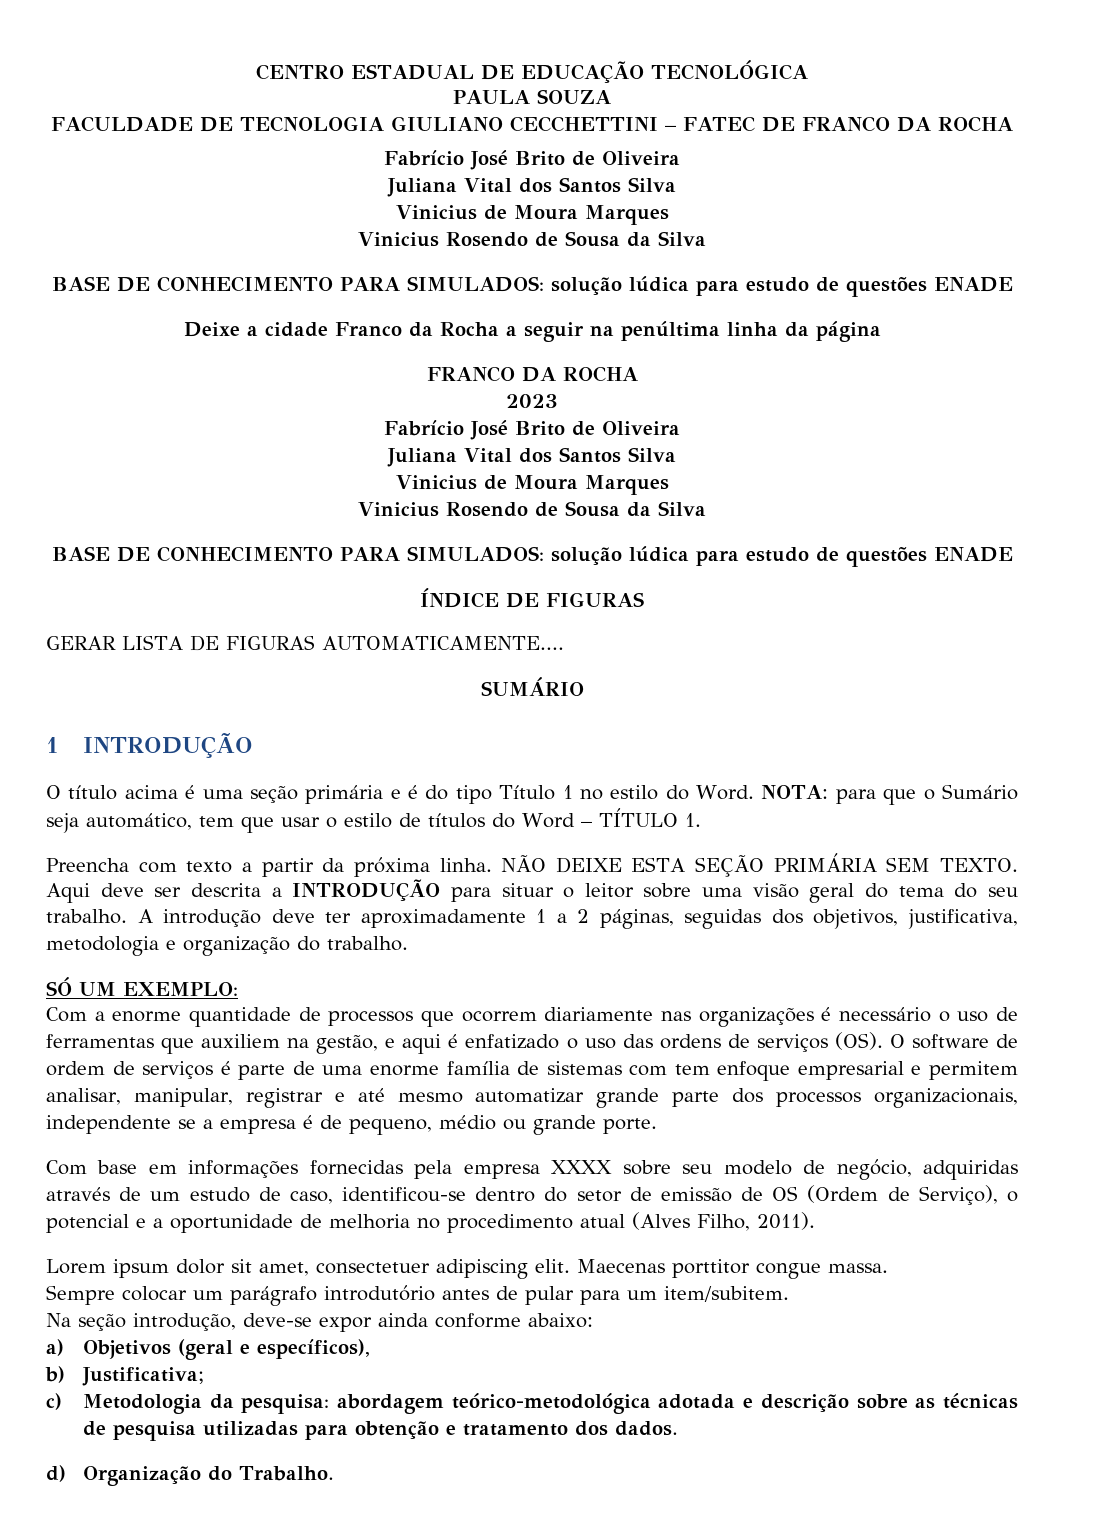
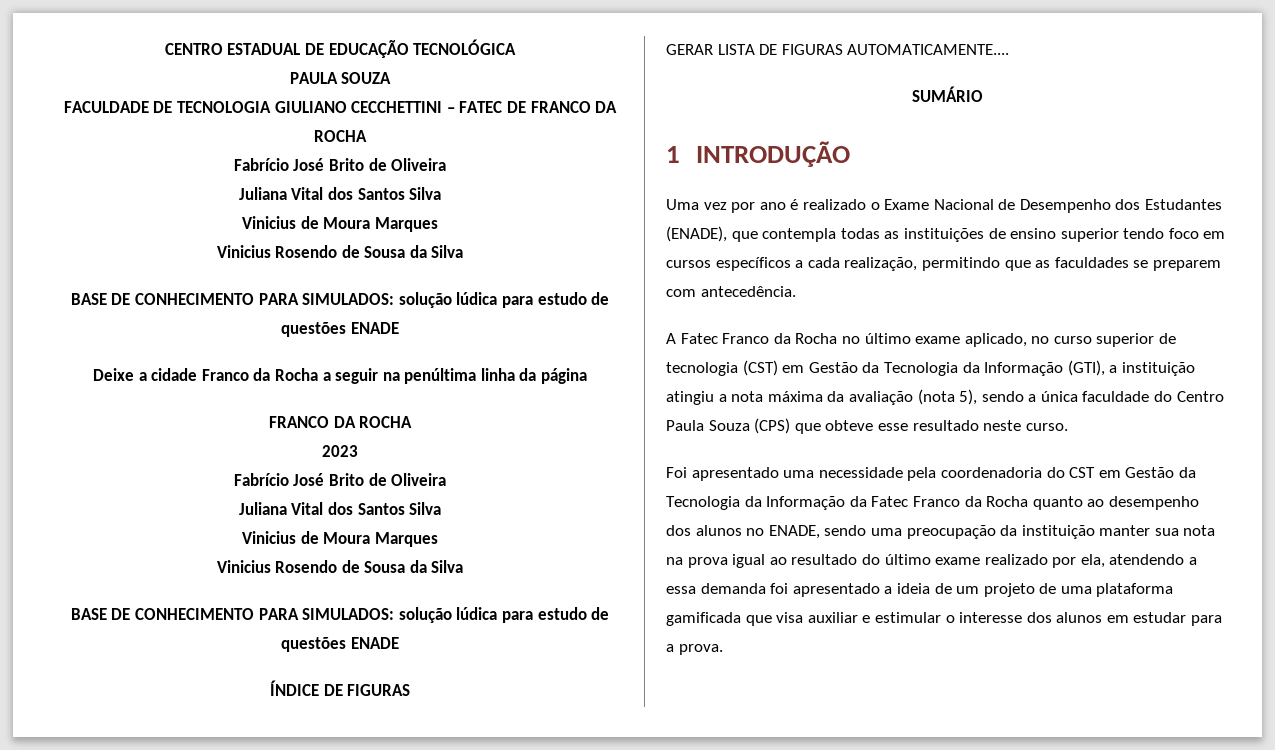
[46,784,1019,805] [46,808,701,833] [46,853,1018,877] [46,879,1018,903] [46,909,1019,929] [46,936,408,956] [46,977,238,996] [46,1007,1018,1027] [46,1032,1018,1054] [46,1061,1018,1081] [46,1088,1019,1108] [46,1115,657,1135] [46,1159,1018,1180] [46,1185,1018,1205] [46,1212,815,1233] [46,1259,888,1279] [46,1285,789,1306] [46,1313,593,1332] [46,1339,370,1360] [45,1366,204,1386] [46,1393,1018,1414] [82,1421,678,1441] [46,1465,334,1486] O título acima é uma seção primária e é do tipo Título 1 no estilo do Word. NOTA: para que o Sumário seja automático, tem que usar o estilo de títulos do Word – TÍTULO 1. // Preencha com texto a partir da próxima linha. NÃO DEIXE ESTA SEÇÃO PRIMÁRIA SEM TEXTO. Aqui deve ser descrita a INTRODUÇÃO para situar o leitor sobre uma visão geral do tema do seu trabalho. A introdução deve ter aproximadamente 1 a 2 páginas, seguidas dos objetivos, justificativa, metodologia e organização do trabalho. // SÓ UM EXEMPLO: // Com a enorme quantidade de processos que ocorrem diariamente nas organizações é necessário o uso de ferramentas que auxiliem na gestão, e aqui é enfatizado o uso das ordens de serviços (OS). O software de ordem de serviços é parte de uma enorme família de sistemas com tem enfoque empresarial e permitem analisar, manipular, registrar e até mesmo automatizar grande parte dos processos organizacionais, independente se a empresa é de pequeno, médio ou grande porte. // Com base em informações fornecidas pela empresa XXXX sobre seu modelo de negócio, adquiridas através de um estudo de caso, identificou-se dentro do setor de emissão de OS (Ordem de Serviço), o potencial e a oportunidade de melhoria no procedimento atual (Alves Filho, 2011). // Lorem ipsum dolor sit amet, consectetuer adipiscing elit. Maecenas porttitor congue massa. // Sempre colocar um parágrafo introdutório antes de pular para um item/subitem. // Na seção introdução, deve-se expor ainda conforme abaixo: // a) Objetivos (geral e específicos), // b) Justificativa; // c) Metodologia da pesquisa: abordagem teórico-metodológica adotada e descrição sobre as técnicas de pesquisa utilizadas para obtenção e tratamento dos dados. // d) Organização do Trabalho. -> [666,199,1223,213] [666,226,1226,242] [666,257,1221,271] [666,286,796,297] [666,333,1177,347] [666,360,1195,376] [666,389,1224,405] [666,418,1068,434] [666,467,1196,481] [666,496,1199,510] [666,525,1216,539] [666,554,1198,568] [666,583,1174,597] [666,612,1223,626] [666,644,723,655] Uma vez por ano é realizado o Exame Nacional de Desempenho dos Estudantes (ENADE), que contempla todas as instituições de ensino superior tendo foco em cursos específicos a cada realização, permitindo que as faculdades se preparem com antecedência. // A Fatec Franco da Rocha no último exame aplicado, no curso superior de tecnologia (CST) em Gestão da Tecnologia da Informação (GTI), a instituição atingiu a nota máxima da avaliação (nota 5), sendo a única faculdade do Centro Paula Souza (CPS) que obteve esse resultado neste curso. // Foi apresentado uma necessidade pela coordenadoria do CST em Gestão da Tecnologia da Informação da Fatec Franco da Rocha quanto ao desempenho dos alunos no ENADE, sendo uma preocupação da instituição manter sua nota na prova igual ao resultado do último exame realizado por ela, atendendo a essa demanda foi apresentado a ideia de um projeto de uma plataforma gamificada que visa auxiliar e estimular o interesse dos alunos em estudar para a prova.

